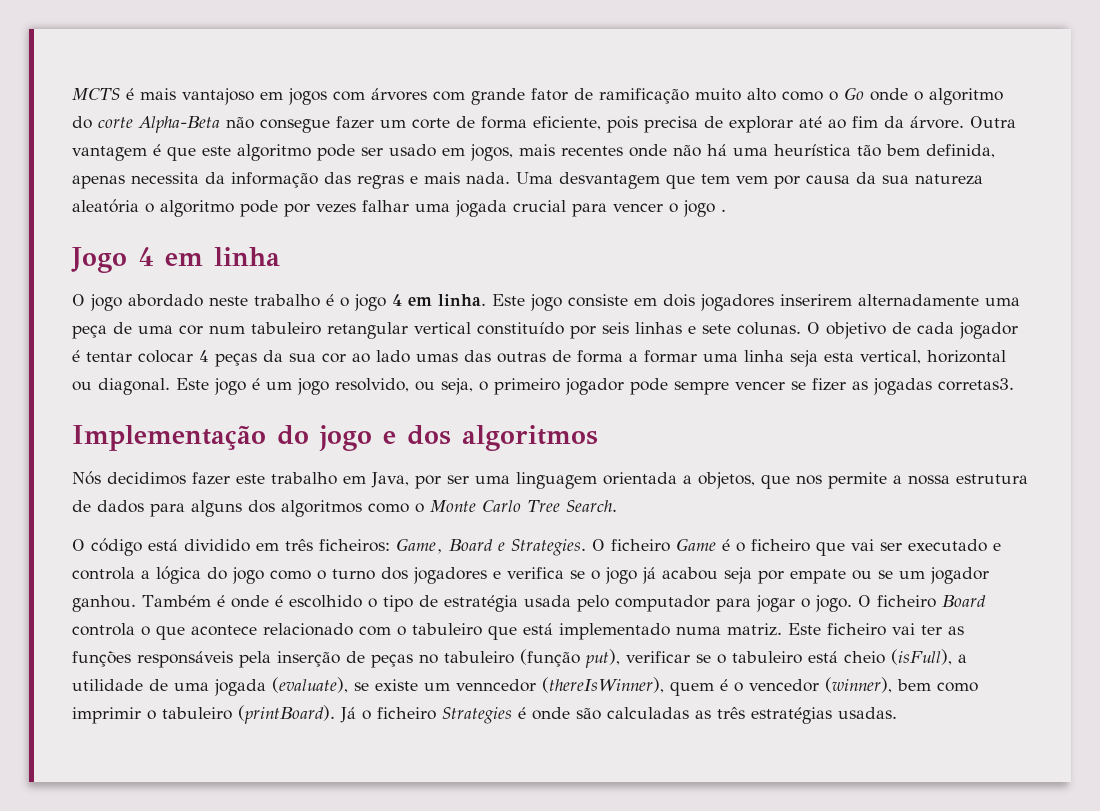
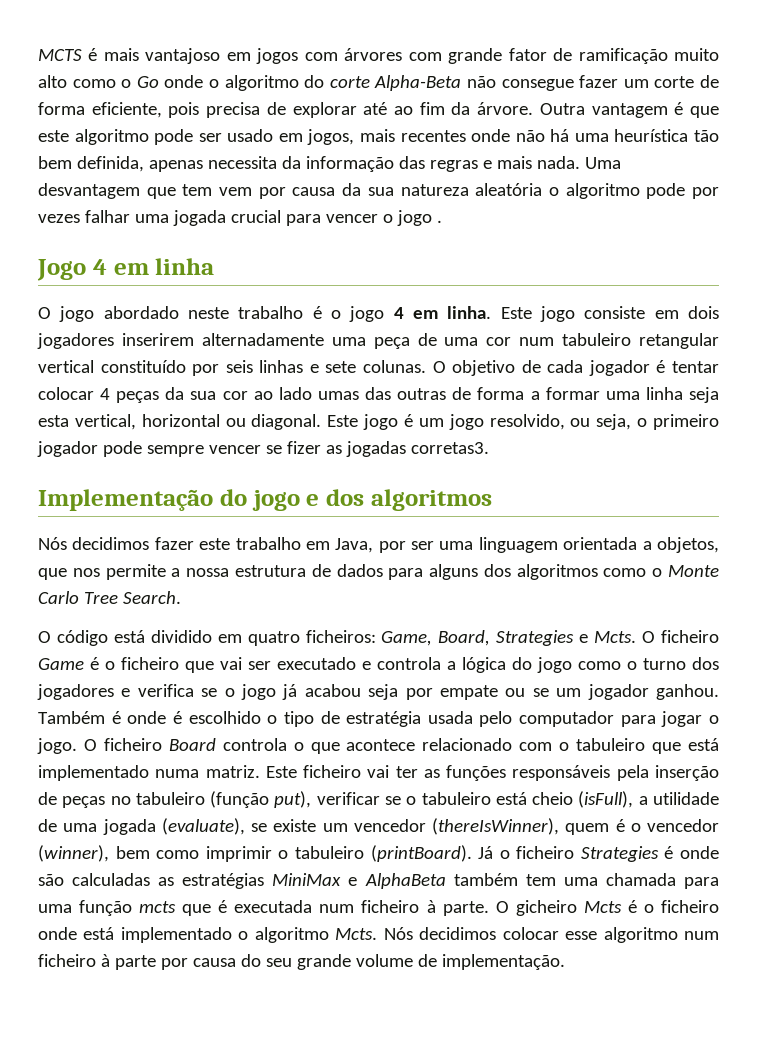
[285,539,313,551] três -> [247,631,300,646] quatro
[449,539,586,556] Board e Strategies. -> [438,630,637,646] Board, Strategies e Mcts.
[456,679,536,692] venncedor -> [353,819,426,832] vencedor
[717,707,897,724] três estratégias usadas. -> [182,873,719,889] [38,900,720,916] [38,927,719,943] [38,954,565,970] estratégias MiniMax e AlphaBeta também tem uma chamada para uma função mcts que é executada num ficheiro à parte. O gicheiro Mcts é o ficheiro onde está implementado o algoritmo Mcts. Nós decidimos colocar esse algoritmo num ficheiro à parte por causa do seu grande volume de implementação.

